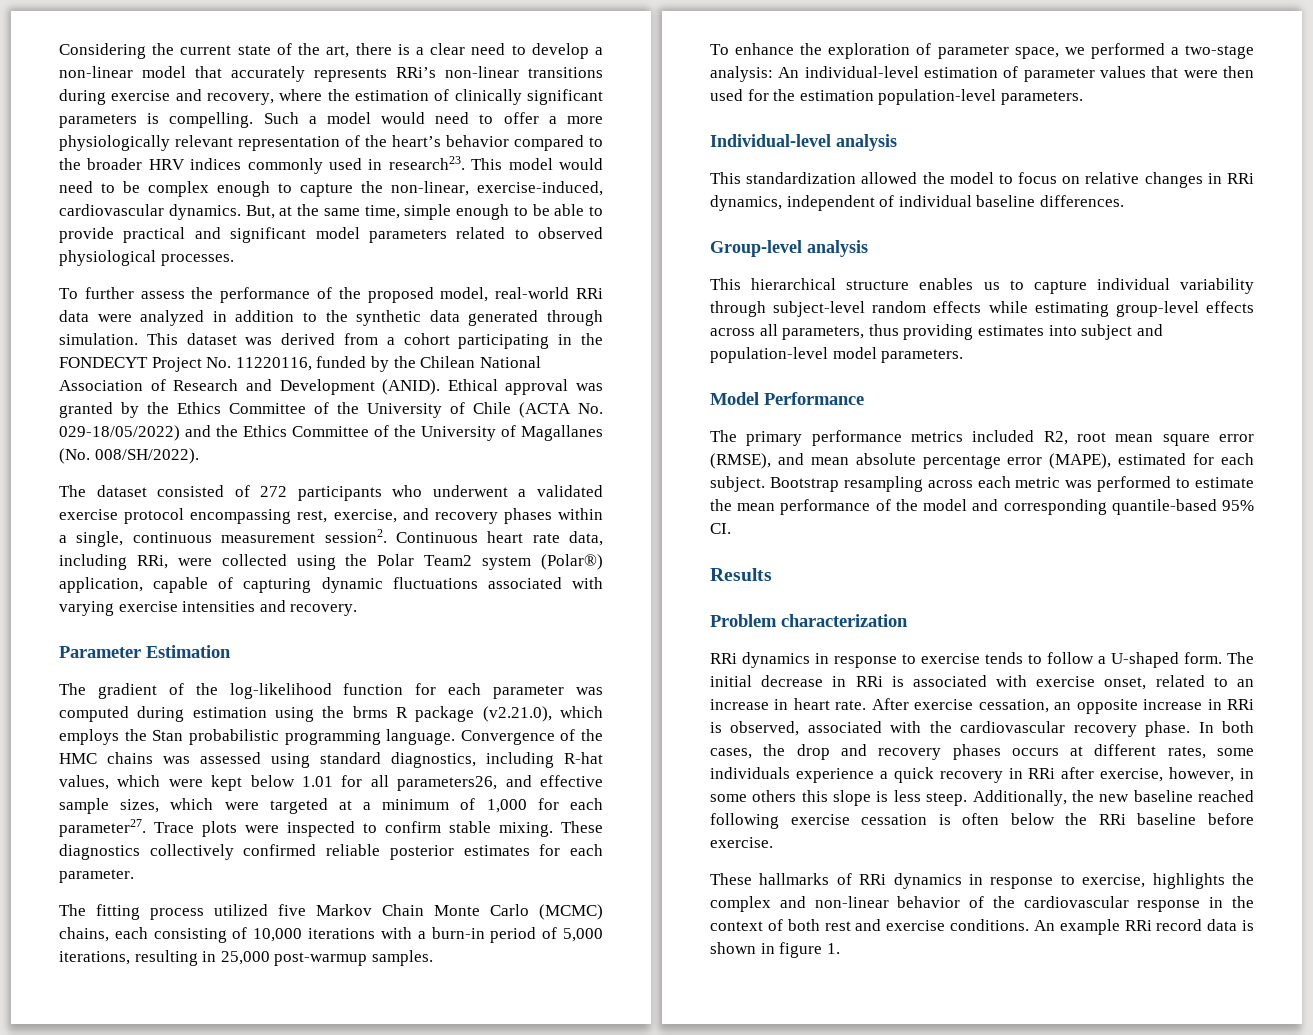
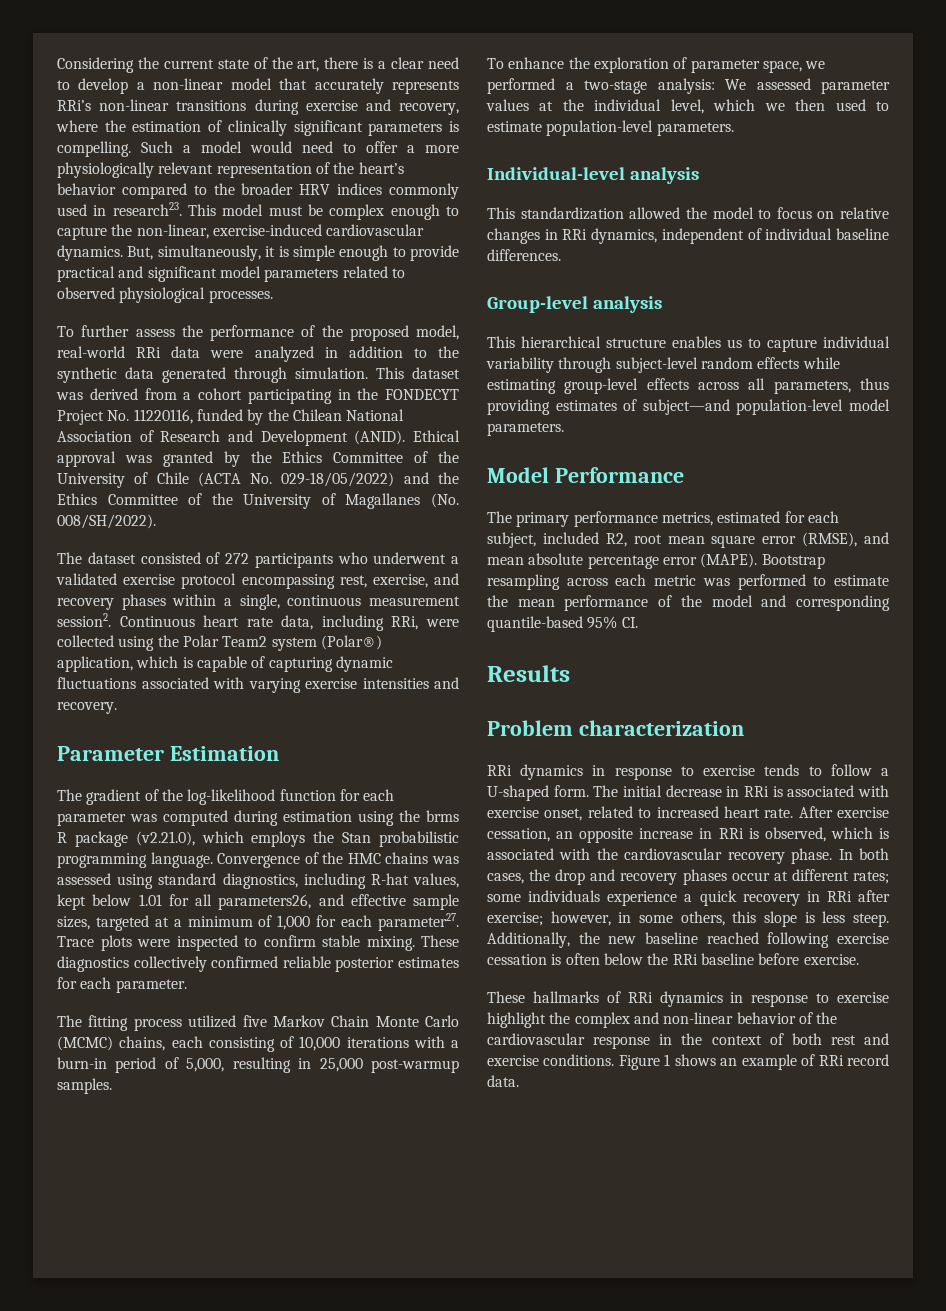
[558,158,603,170] [59,181,115,193] would need to -> [268,206,303,216] must
[477,181,603,196] exercise-induced, -> [212,224,322,236] exercise-induced
[279,204,585,220] at the same time, simple enough to be able -> [157,245,389,261] simultaneously, it is simple enough
(143, 585) none -> [136,656,193,668] which is
[117,775,203,787] which were -> (460, 880) none
[170,798,259,810] which were -> (90, 923) none
[563,928,603,942] [59,951,130,965] 5,000 iterations, -> [186,1058,225,1072] 5,000,
[778,66,1254,82] [710,89,874,101] An individual-level estimation of parameter values that were then used for the estimation -> [725,78,890,94] [486,99,889,114] [487,121,542,132] We assessed parameter values at the individual level, which we then used to estimate
[1048,324,1163,340] into subject and -> [623,399,730,415] of subject—and
[911,431,963,442] metrics -> [661,511,839,526] [487,532,536,548] metrics, estimated for each subject,
[1049,453,1254,469] [710,476,765,492] (MAPE), estimated for each subject. -> [700,553,758,568] (MAPE).
[1237,679,1254,687] [710,699,789,710] an increase in -> [656,806,719,818] increased
(800, 728) none -> [830,827,889,839] which is
[1011,748,1059,756] occurs -> [731,872,770,881] occur
[1167,746,1206,759] rates, -> [853,871,889,884] rates;
[1100,768,1164,782] exercise, -> [487,912,543,926] exercise;
[752,790,797,802] others -> [680,911,725,926] others,
[1082,873,1225,889] exercise, highlights -> [837,992,889,1003] [487,1012,546,1028] exercise highlight
[1033,919,1254,935] [710,942,840,958] An example RRi record data is shown in figure 1. -> [618,1054,890,1070] [487,1075,519,1087] Figure 1 shows an example of RRi record data.

